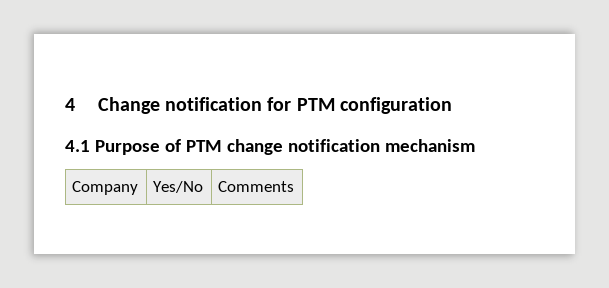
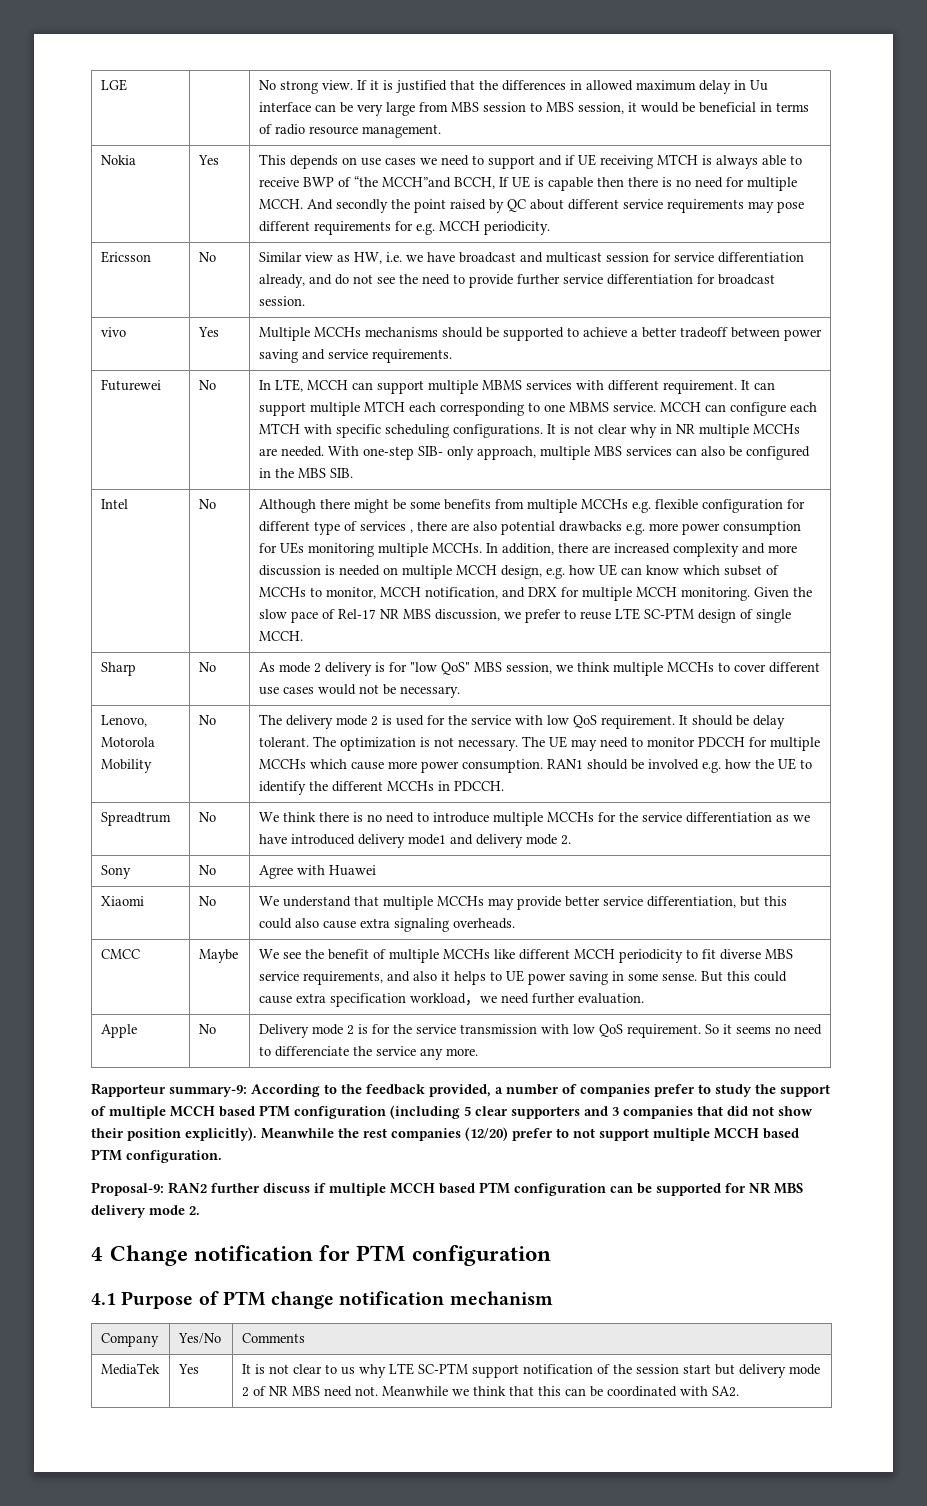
(65, 104) none -> [100,79,127,91] [258,80,768,94] [258,102,809,116] [258,124,441,138] [100,155,136,165] [197,155,219,165] [258,154,802,169] [258,176,797,191] [258,199,804,213] [258,221,550,235] [100,251,151,263] [198,252,216,262] [258,252,804,264] [258,274,775,288] [258,296,305,306] [100,327,126,337] [197,327,219,337] [258,327,822,341] [258,349,452,363] [100,379,161,391] [198,380,216,390] [258,379,775,394] [258,401,817,416] [258,423,800,438] [258,446,810,460] [258,468,353,478] [100,499,128,509] [198,499,216,509] [258,499,805,513] [258,521,801,535] [258,542,797,557] [258,564,779,579] [258,587,812,601] [258,608,791,623] [258,631,303,641] [100,662,136,676] [198,662,216,672] [258,662,820,676] [258,684,460,698] [100,715,147,727] [100,737,155,747] [100,759,152,773] [198,715,216,725] [258,714,785,729] [258,736,820,751] [258,758,812,773] [258,781,504,795] [100,812,171,826] [198,812,216,822] [258,812,810,826] [258,834,571,848] [100,865,131,879] [198,865,216,875] [258,865,376,879] [100,896,144,906] [198,896,216,906] [258,896,787,910] [258,918,515,932] [100,949,140,959] [198,949,238,963] [258,949,793,963] [258,970,787,985] [258,993,644,1007] [100,1024,137,1038] [198,1024,216,1034] [258,1024,822,1038] [258,1046,478,1060] [91,1083,830,1097] [91,1105,813,1119] [91,1127,799,1141] [91,1149,222,1163] [91,1182,803,1196] [91,1205,200,1218] LGE | | No strong view. If it is justified that the differences in allowed maximum delay in Uu interface can be very large from MBS session to MBS session, it would be beneficial in terms of radio resource management. // Nokia | Yes | This depends on use cases we need to support and if UE receiving MTCH is always able to receive BWP of “the MCCH”and BCCH, If UE is capable then there is no need for multiple MCCH. And secondly the point raised by QC about different service requirements may pose different requirements for e.g. MCCH periodicity. // Ericsson | No | Similar view as HW, i.e. we have broadcast and multicast session for service differentiation already, and do not see the need to provide further service differentiation for broadcast session. // vivo | Yes | Multiple MCCHs mechanisms should be supported to achieve a better tradeoff between power saving and service requirements. // Futurewei | No | In LTE, MCCH can support multiple MBMS services with different requirement. It can support multiple MTCH each corresponding to one MBMS service. MCCH can configure each MTCH with specific scheduling configurations. It is not clear why in NR multiple MCCHs are needed. With one-step SIB- only approach, multiple MBS services can also be configured in the MBS SIB. // Intel | No | Although there might be some benefits from multiple MCCHs e.g. flexible configuration for different type of services , there are also potential drawbacks e.g. more power consumption for UEs monitoring multiple MCCHs. In addition, there are increased complexity and more discussion is needed on multiple MCCH design, e.g. how UE can know which subset of MCCHs to monitor, MCCH notification, and DRX for multiple MCCH monitoring. Given the slow pace of Rel-17 NR MBS discussion, we prefer to reuse LTE SC-PTM design of single MCCH. // Sharp | No | As mode 2 delivery is for "low QoS" MBS session, we think multiple MCCHs to cover different use cases would not be necessary. // Lenovo, Motorola Mobility | No | The delivery mode 2 is used for the service with low QoS requirement. It should be delay tolerant. The optimization is not necessary. The UE may need to monitor PDCCH for multiple MCCHs which cause more power consumption. RAN1 should be involved e.g. how the UE to identify the different MCCHs in PDCCH. // Spreadtrum | No | We think there is no need to introduce multiple MCCHs for the service differentiation as we have introduced delivery mode1 and delivery mode 2. // Sony | No | Agree with Huawei // Xiaomi | No | We understand that multiple MCCHs may provide better service differentiation, but this could also cause extra signaling overheads. // CMCC | Maybe | We see the benefit of multiple MCCHs like different MCCH periodicity to fit diverse MBS service requirements, and also it helps to UE power saving in some sense. But this could cause extra specification workload，we need further evaluation. // Apple | No | Delivery mode 2 is for the service transmission with low QoS requirement. So it seems no need to differenciate the service any more. // Rapporteur summary-9: According to the feedback provided, a number of companies prefer to study the support of multiple MCCH based PTM configuration (including 5 clear supporters and 3 companies that did not show their position explicitly). Meanwhile the rest companies (12/20) prefer to not support multiple MCCH based PTM configuration. // Proposal-9: RAN2 further discuss if multiple MCCH based PTM configuration can be supported for NR MBS delivery mode 2. //
(295, 186) none -> [100,1363,160,1375] [177,1364,199,1374] [241,1363,820,1378] [241,1386,739,1397] // MediaTek | Yes | It is not clear to us why LTE SC-PTM support notification of the session start but delivery mode 2 of NR MBS need not. Meanwhile we think that this can be coordinated with SA2.

